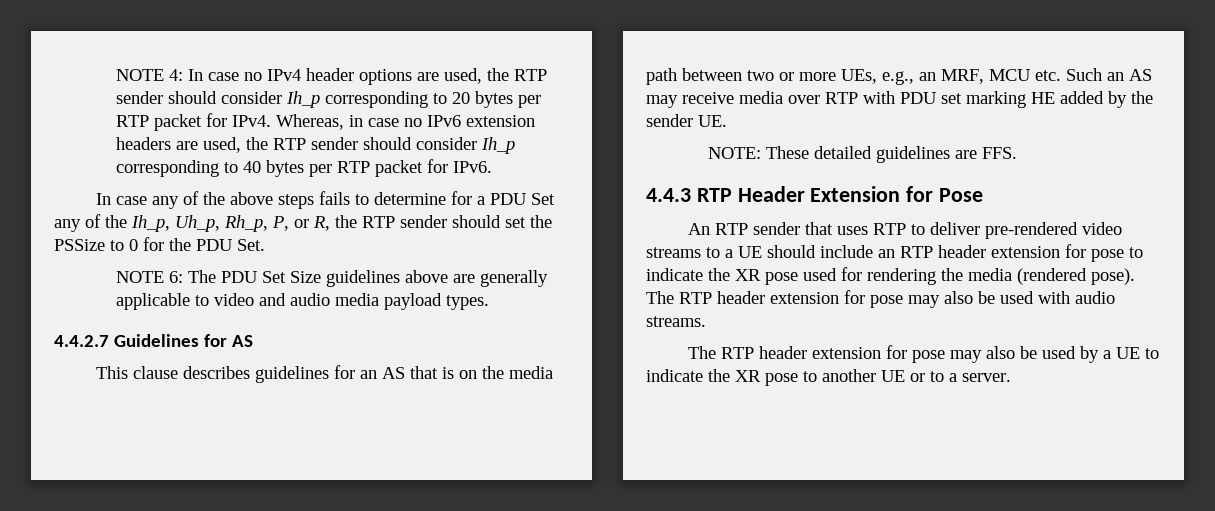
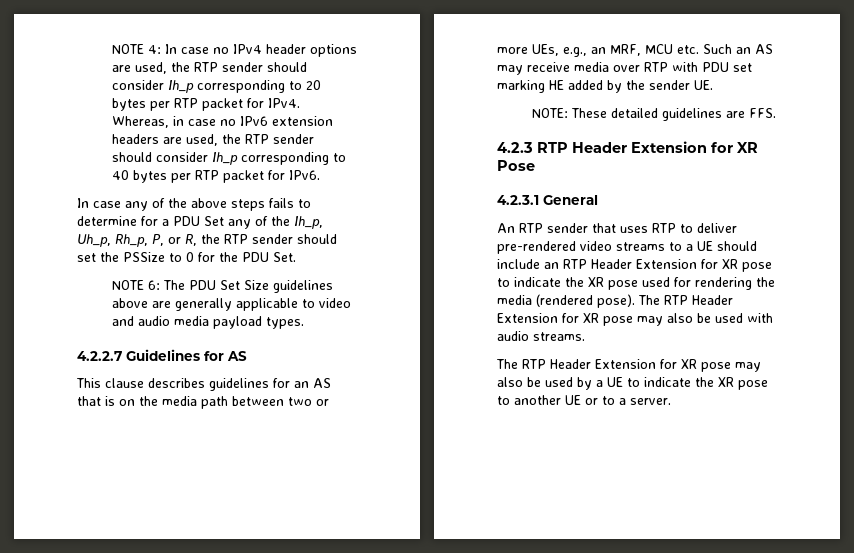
[54,335,109,347] 4.4.2.7 -> [77,351,122,361] 4.2.2.7
[646,186,934,202] 4.4.3 RTP Header Extension for -> [497,141,758,153] 4.2.3 RTP Header Extension for XR
(984, 195) none -> [497,195,598,205] // 4.2.3.1 General
[938,244,1086,258] header extension for -> [591,259,738,269] Header Extension for XR
[717,290,865,304] header extension for -> [692,295,733,305] [497,313,599,323] Header Extension for XR
[759,345,908,359] header extension for -> [550,359,697,369] Header Extension for XR

